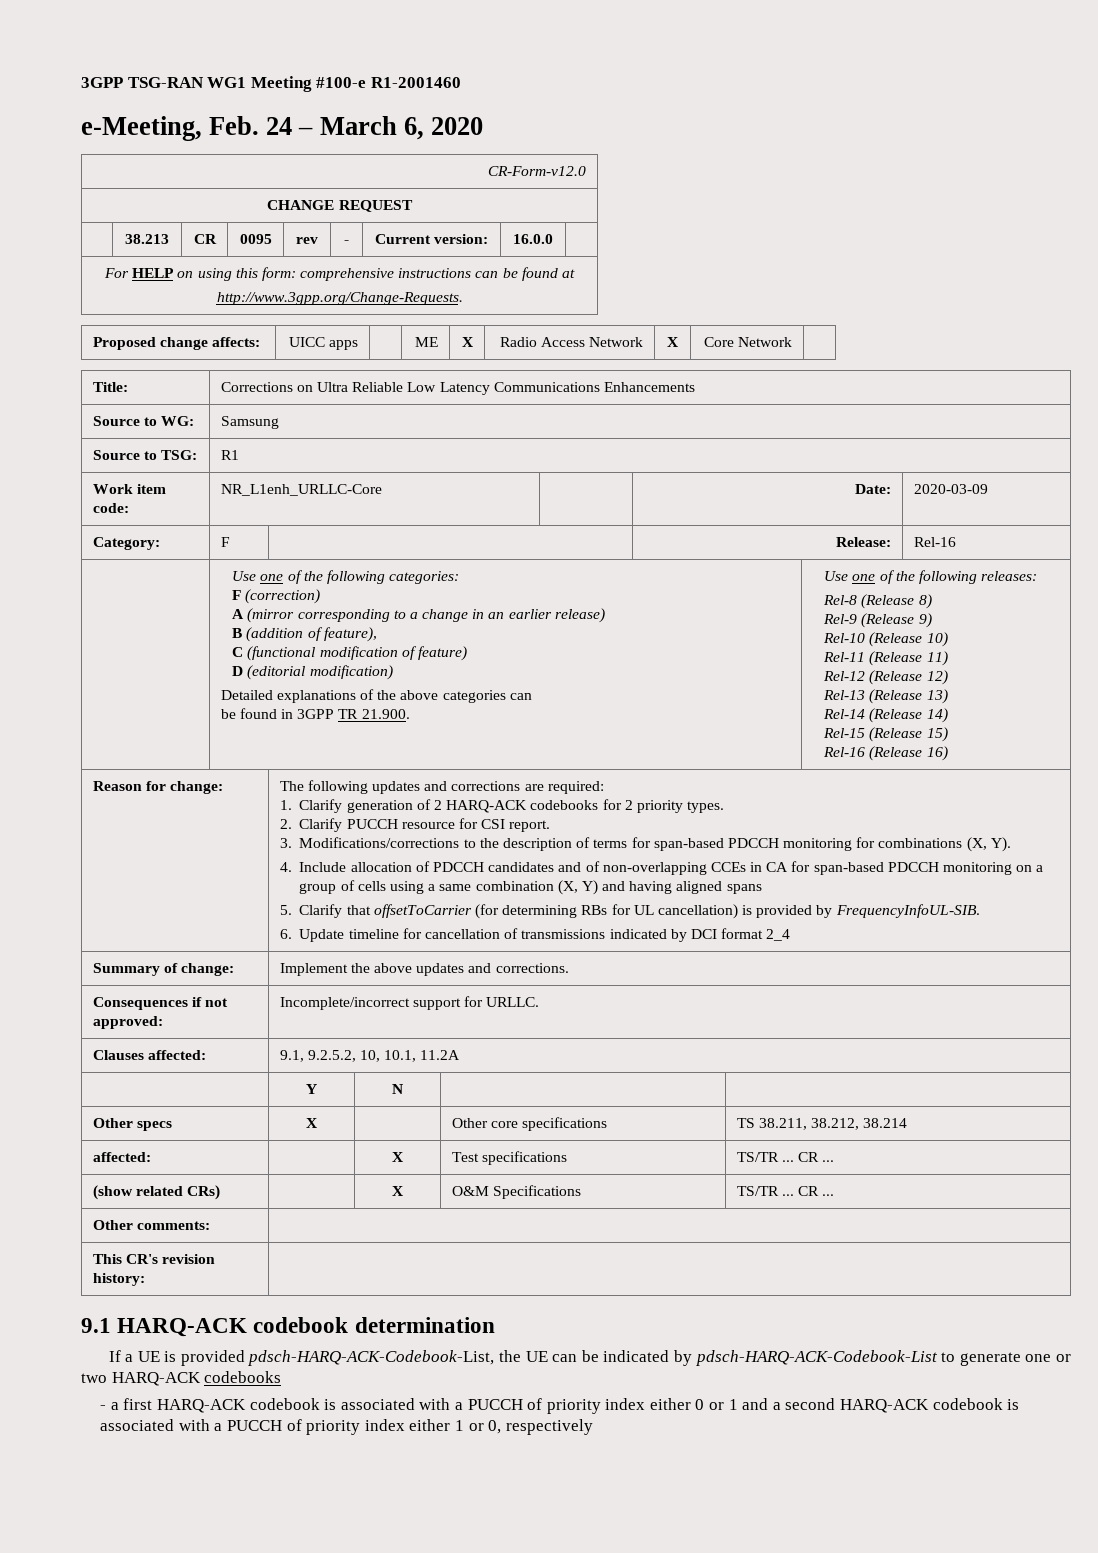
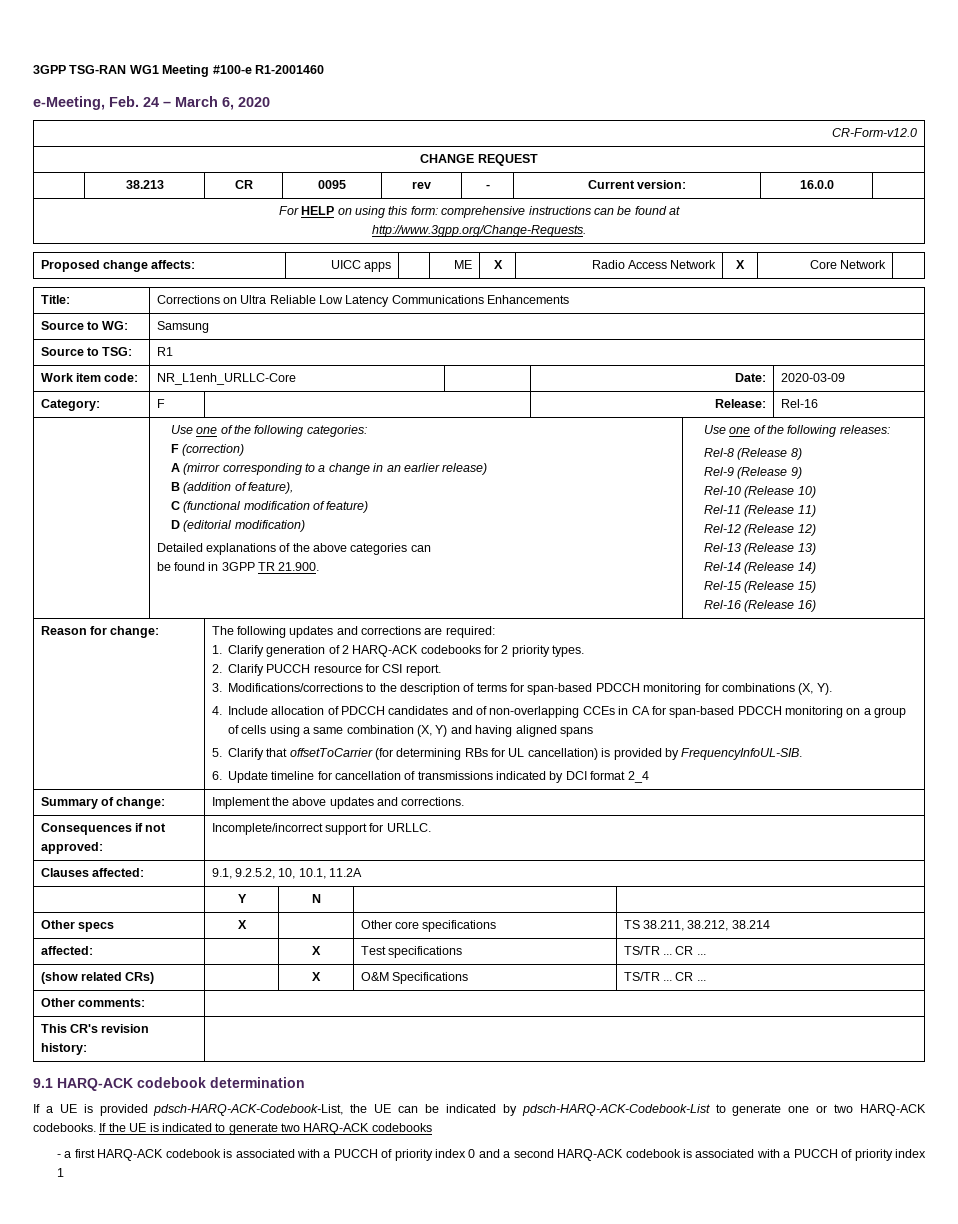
(201, 1379) none -> [33,1123,370,1135] codebooks. If the UE is indicated to generate two HARQ-ACK
[649,1398,738,1410] either 0 or 1 -> [468,1149,476,1158] 0
[409,1419,593,1435] either 1 or 0, respectively -> [56,1168,64,1177] 1

